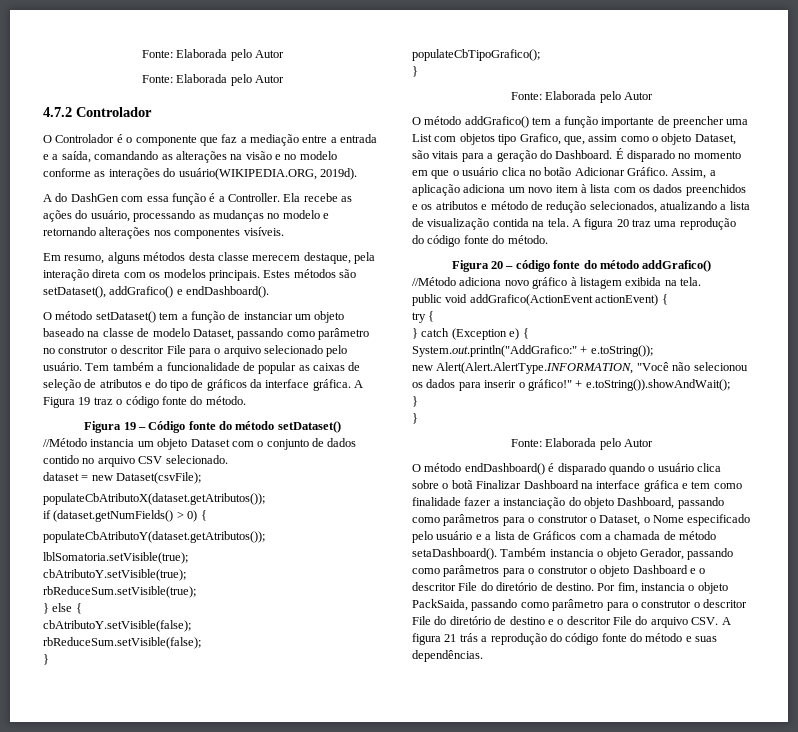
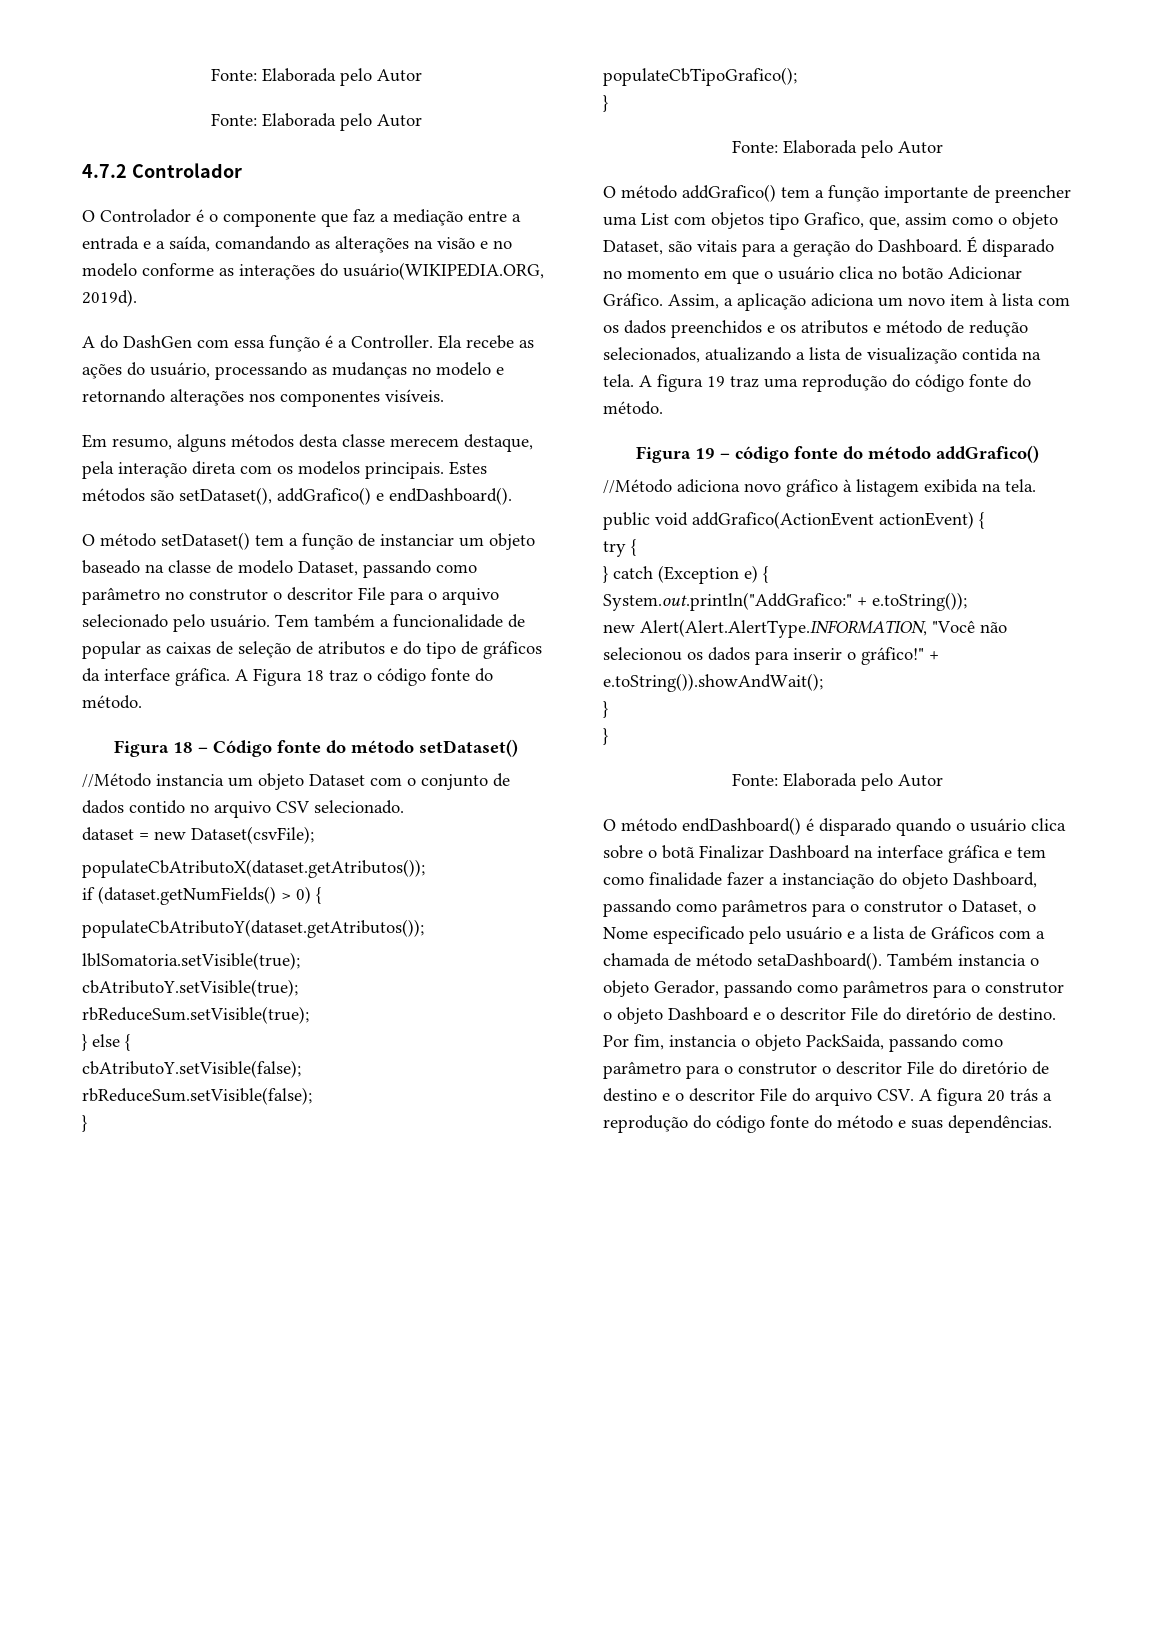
[78,397,91,405] 19 -> [306,670,324,681] 18
[123,422,136,430] 19 -> [173,742,193,753] 18
[616,219,629,227] 20 -> [707,376,725,387] 19
[491,261,504,269] 20 -> [694,448,715,459] 19
[444,634,457,642] 21 -> [987,1090,1005,1102] 20

